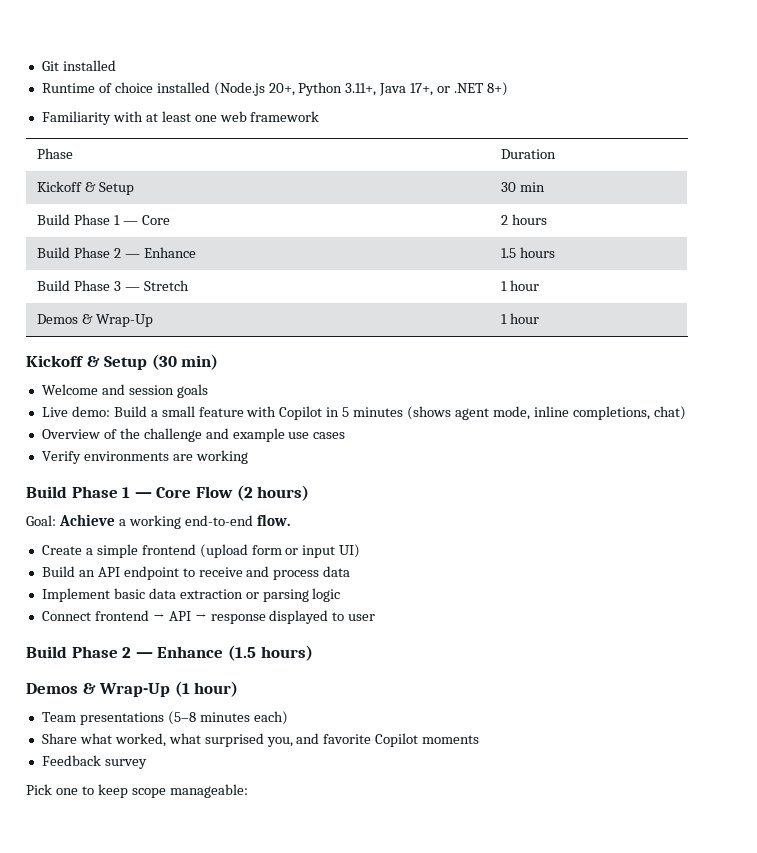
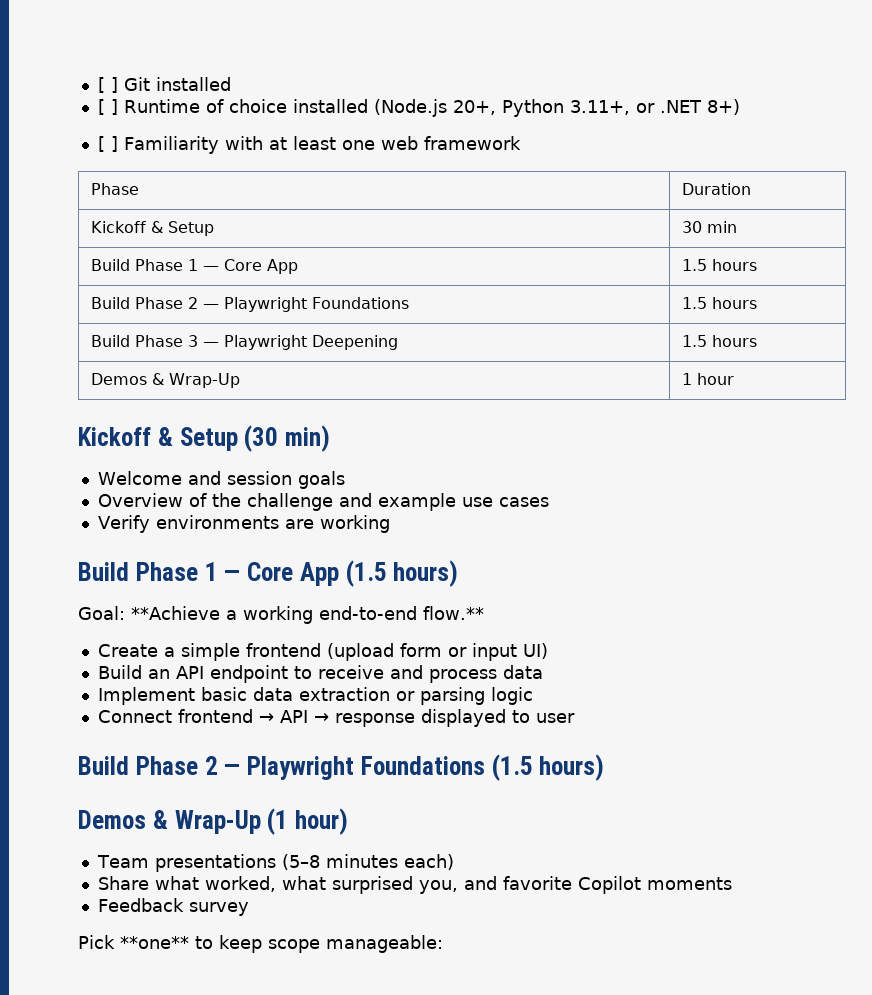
(41, 66) none -> [97,77,118,93] [ ]
(116, 65) none -> [97,99,118,115] [ ]
[379,83,434,96] Java 17+, -> (630, 107) none
(508, 89) none -> [97,136,118,152] [ ]
[501,215,509,225] | 2 -> [267,259,299,274] [682,259,708,271] App | 1.5
[144,247,197,258] Enhance -> [224,297,410,312] Playwright Foundations
[144,280,190,291] [501,280,540,291] Stretch | 1 hour -> [224,335,399,350] [682,335,758,347] Playwright Deepening | 1.5 hours
[41,406,686,420] // Live demo: Build a small feature with Copilot in 5 minutes (shows agent mode, inline completions, chat) -> (345, 480) none
[195,485,253,501] Flow (2 -> [299,560,387,587] App (1.5
[58,514,115,526] Achieve -> [131,606,220,620] **Achieve
[256,514,290,526] flow. -> [423,606,484,620] flow.**
[157,646,224,658] Enhance -> [247,756,485,780] Playwright Foundations
[55,788,78,795] one -> [120,936,189,949] **one**

